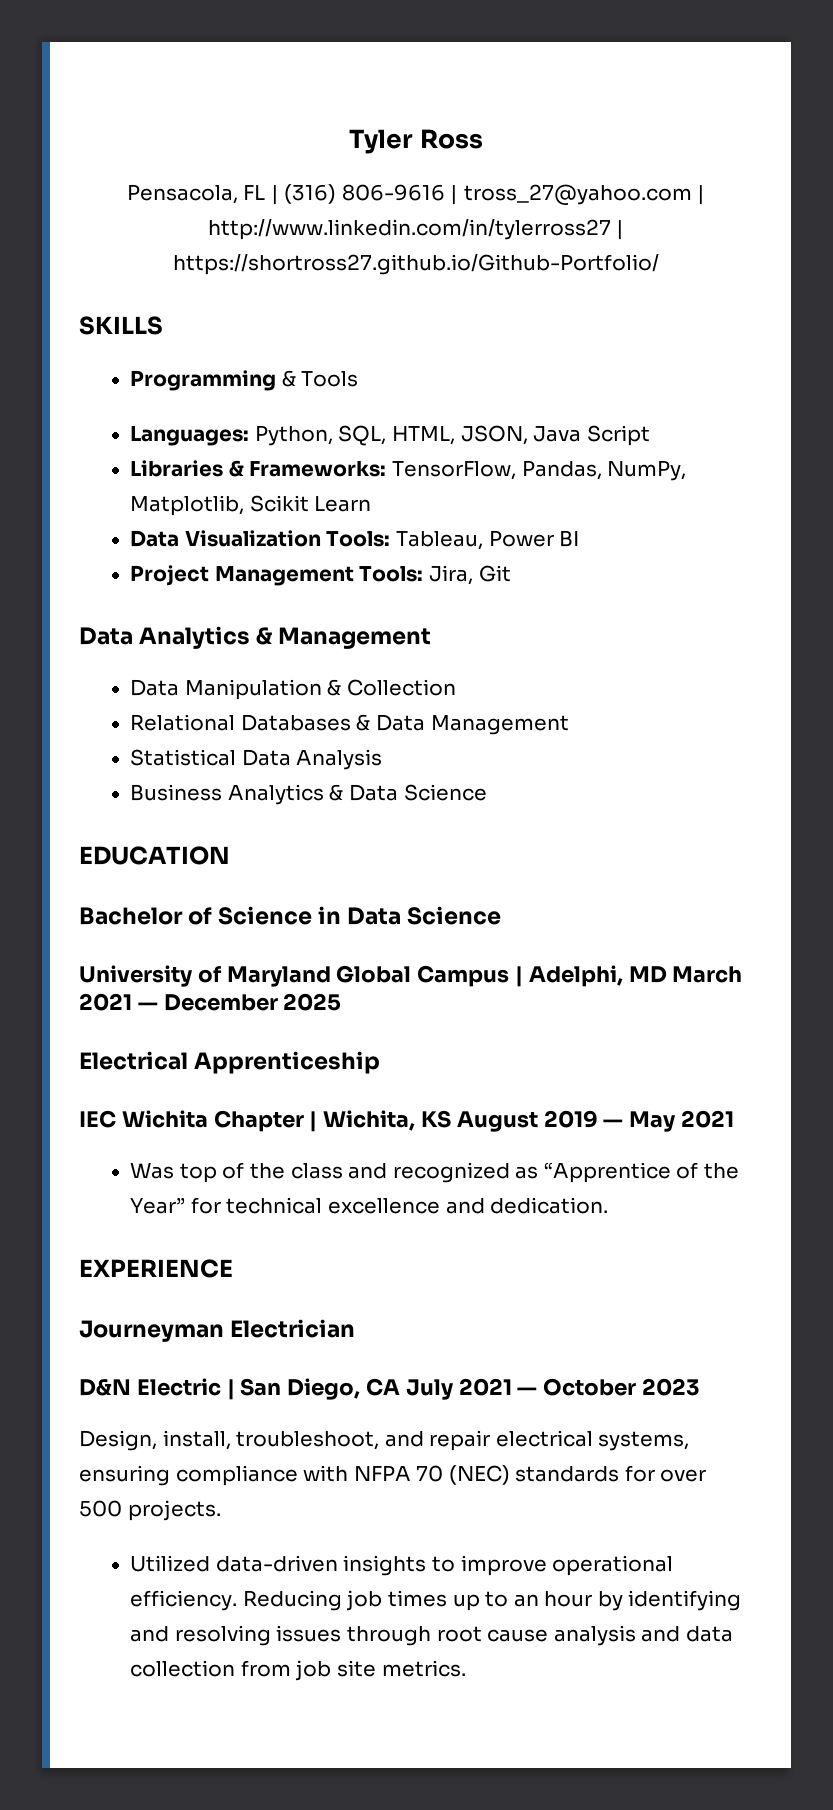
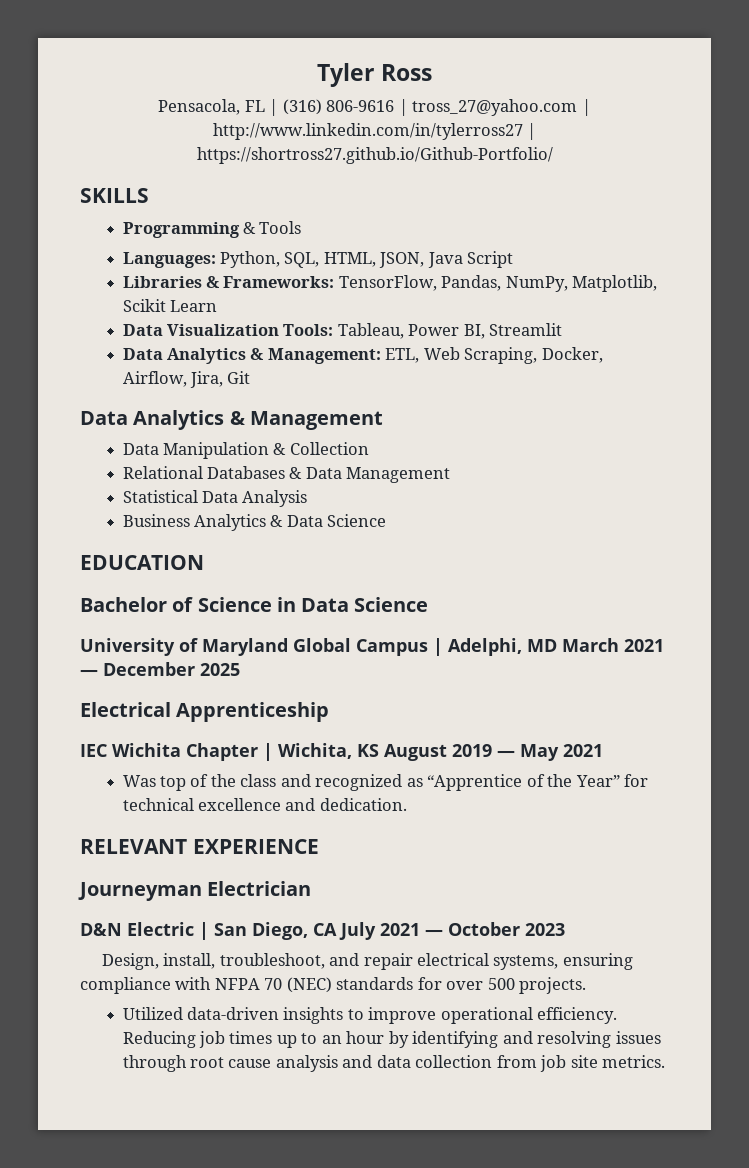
[559,530,580,547] [130,565,424,586] BI // Project Management Tools: -> [463,323,563,339] [122,347,603,364] [122,371,187,387] BI, Streamlit // Data Analytics & Management: ETL, Web Scraping, Docker, Airflow,
(609, 1205) none -> [80,839,187,854] RELEVANT

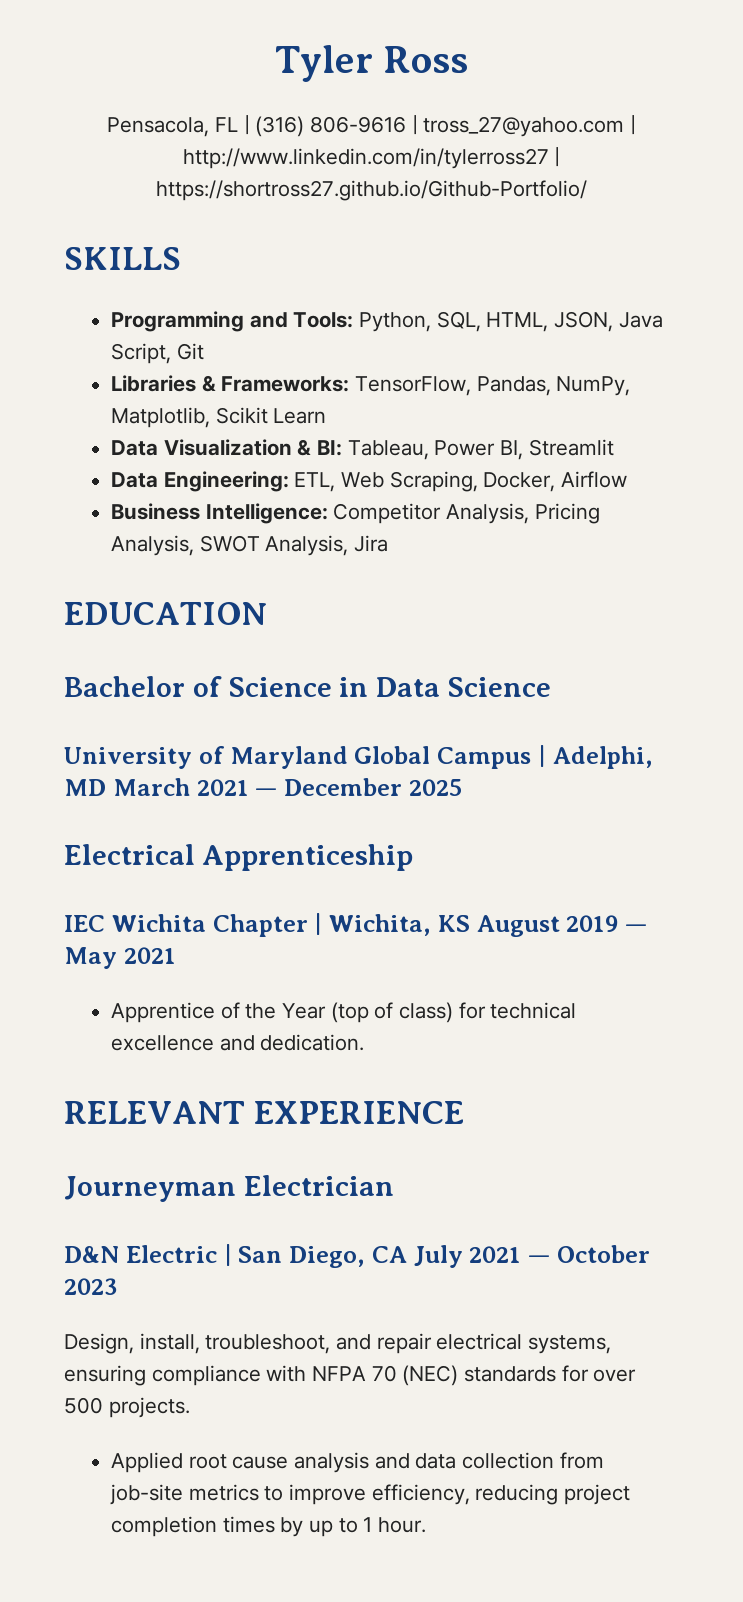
[242,221,302,234] [122,252,216,268] & Tools // Languages: -> [249,312,354,328] and Tools:
[467,251,514,268] Script -> [110,343,204,364] Script, Git
[283,324,334,336] Tools: -> [297,439,342,456] & BI:
[166,348,381,364] Analytics & Management: -> [163,471,289,492] Engineering:
[122,371,251,388] [80,410,383,430] [122,442,369,459] [122,466,451,483] [122,490,308,507] [122,514,387,531] Airflow, Jira, Git // Data Analytics & Management // Data Manipulation & Collection // Relational Databases & Data Management // Statistical Data Analysis // Business Analytics & Data Science -> [560,471,627,488] [110,503,600,524] [110,535,388,556] Airflow // Business Intelligence: Competitor Analysis, Pricing Analysis, SWOT Analysis, Jira
[122,774,620,791] Was top of the class and recognized as “Apprentice of the Year” -> [110,1002,453,1023] Apprentice of the Year (top of class)
[122,1007,618,1024] [122,1031,661,1048] [122,1055,187,1072] Utilized data-driven insights to improve operational efficiency. Reducing job times up to an hour by identifying and resolving issues through -> [110,1452,183,1473] Applied
[540,1055,666,1072] job site metrics. -> [109,1484,630,1505] [110,1516,426,1537] job-site metrics to improve efficiency, reducing project completion times by up to 1 hour.

